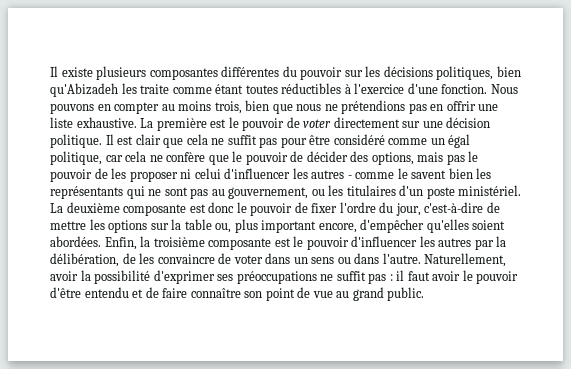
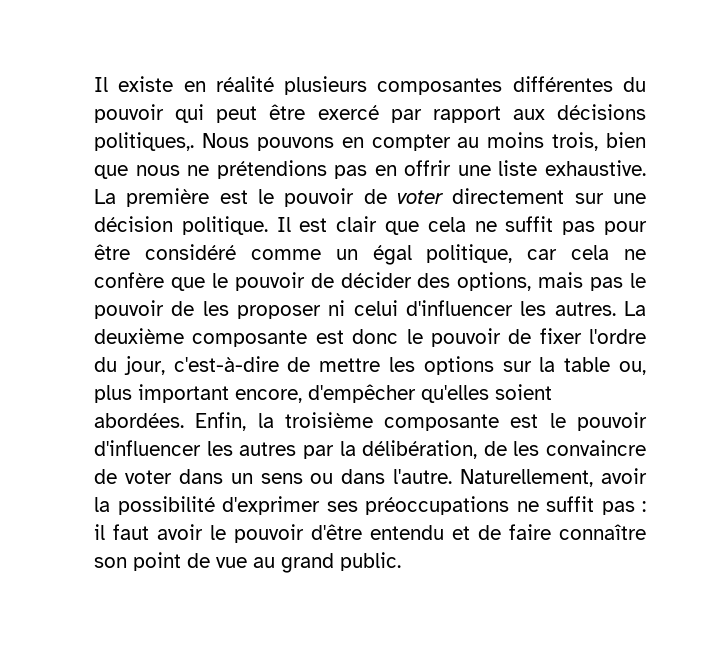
(93, 72) none -> [183,76,274,92] en réalité
[344,66,521,80] [50,83,488,97] sur les décisions politiques, bien qu'Abizadeh les traite comme étant toutes réductibles à l'exercice d'une fonction. -> [175,104,646,123] [94,132,194,151] qui peut être exercé par rapport aux décisions politiques,.
[311,168,492,179] [50,185,522,199] autres - comme le savent bien les représentants qui ne sont pas au gouvernement, ou les titulaires d'un poste ministériel. -> [554,302,616,316] autres.

